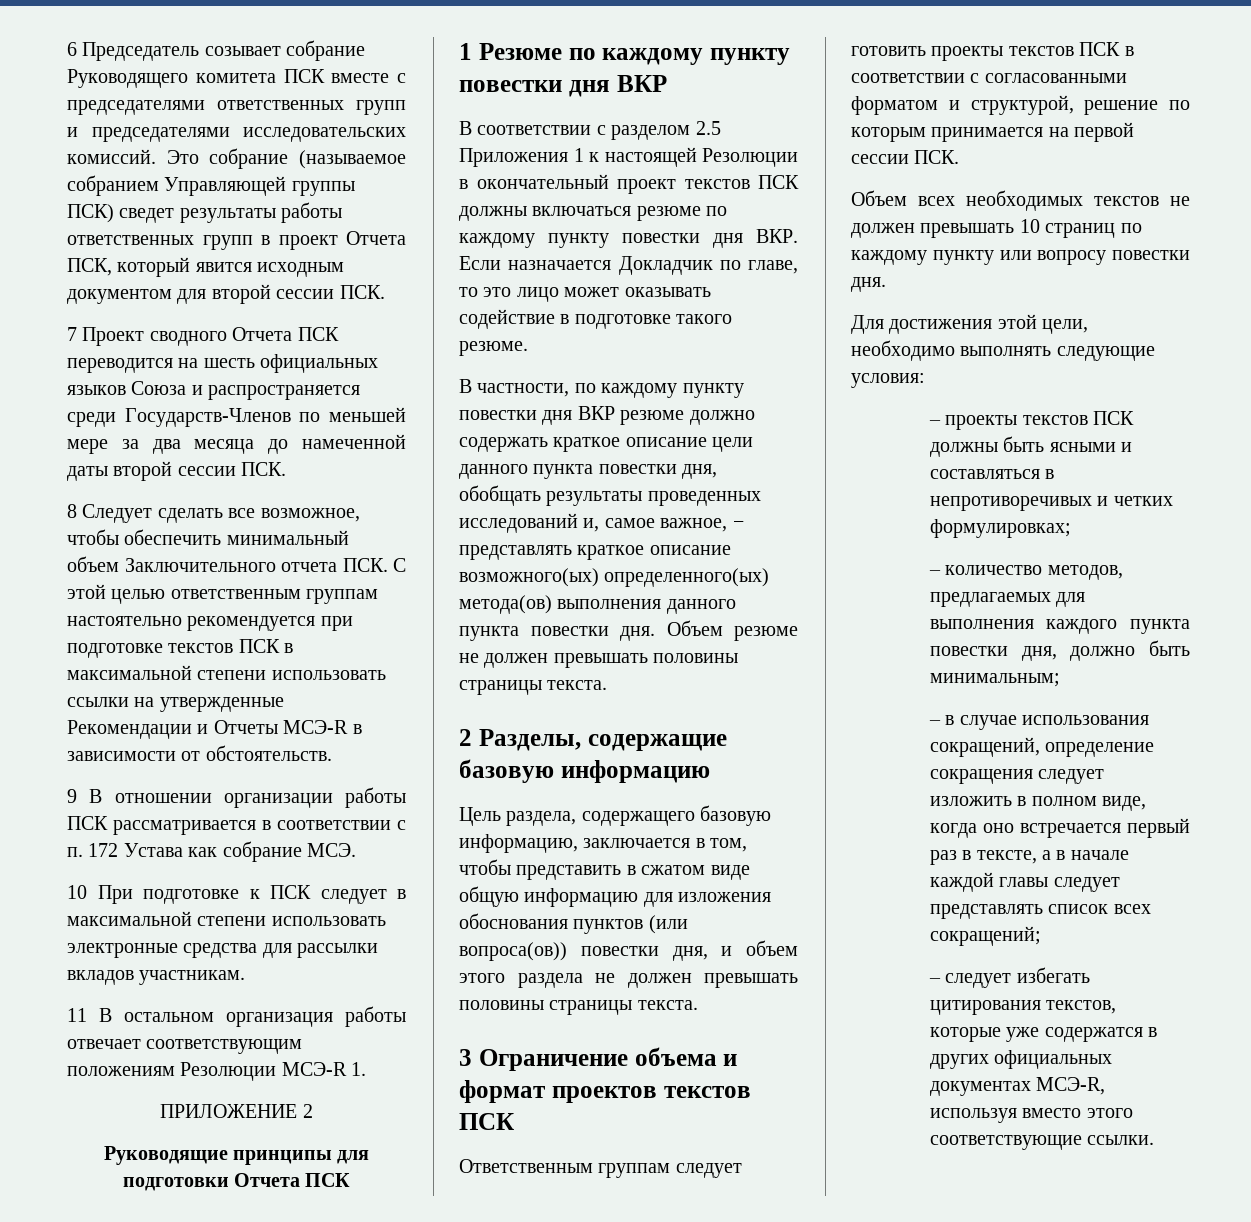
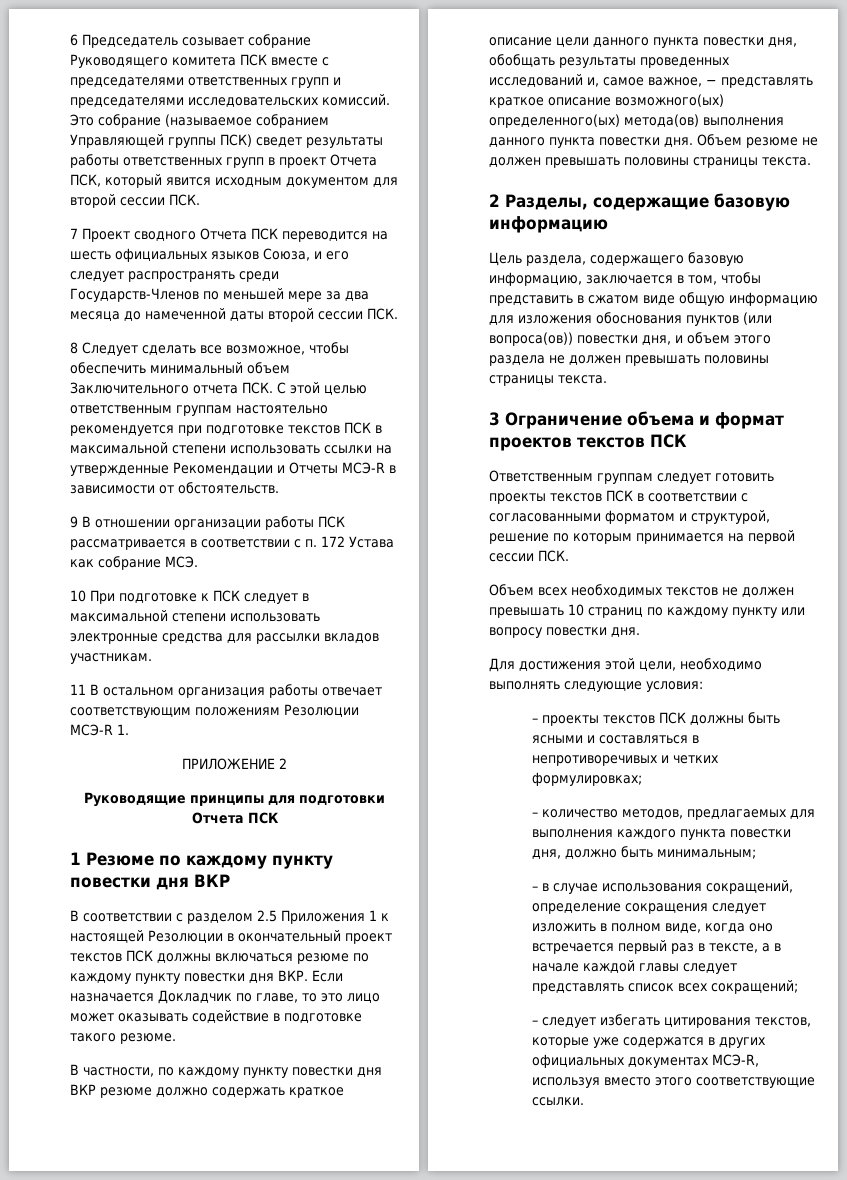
[131,381,361,400] Союза и распространяется -> [263,248,349,261] [70,271,235,282] Союза, и его следует распространять

